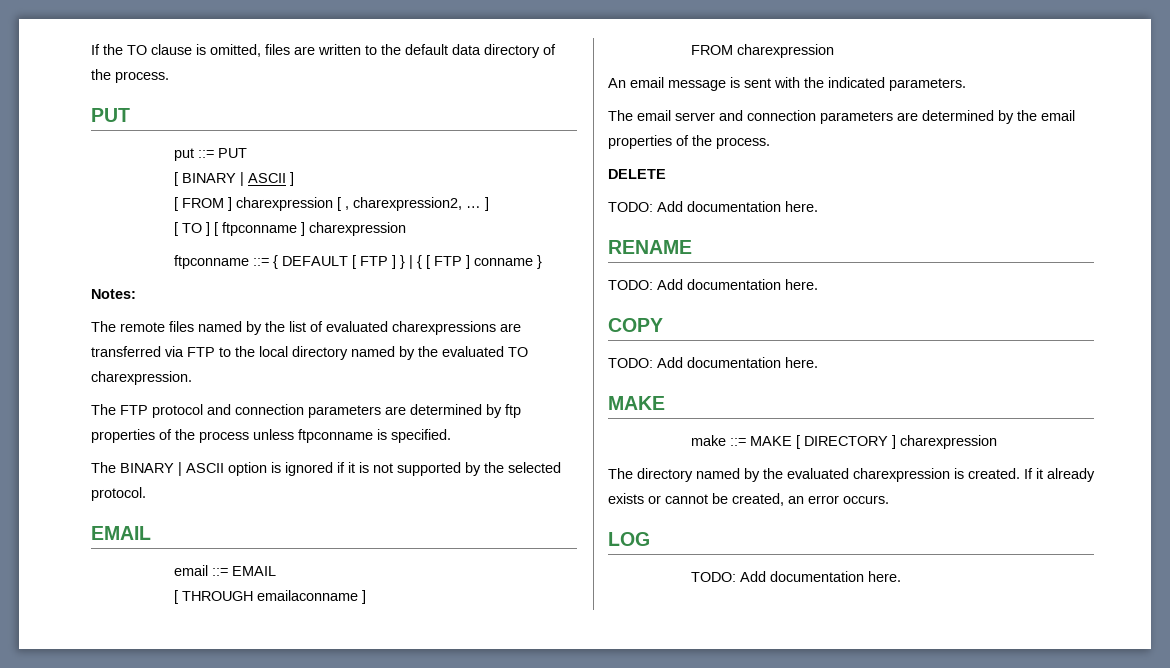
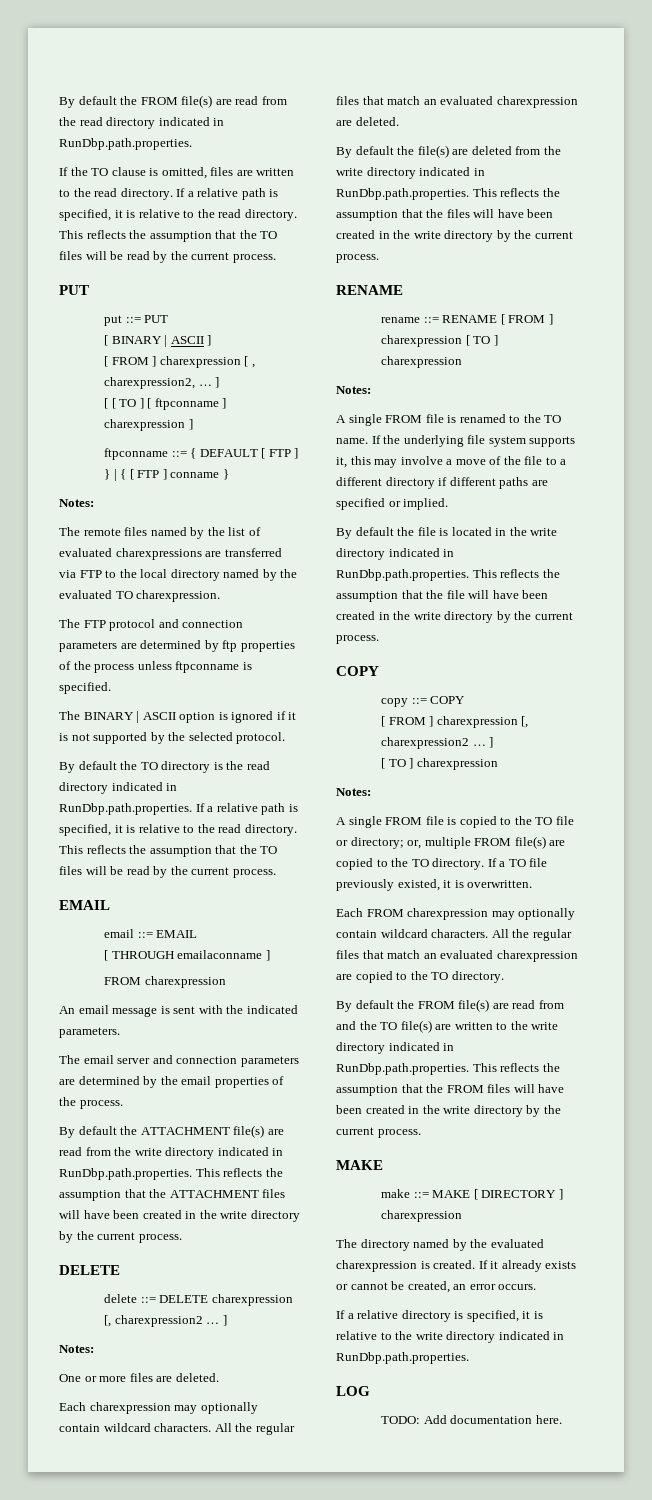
(91, 49) none -> [59,95,287,108] [59,117,225,129] [59,138,192,150] By default the FROM file(s) are read from the read directory indicated in RunDbp.path.properties. //
[405,44,556,58] [91,69,111,80] default data directory of the -> [94,188,279,200] [59,209,297,221] [59,230,278,242] [59,251,230,263] read directory. If a relative path is specified, it is relative to the read directory. This reflects the assumption that the TO files will be read by the current
(178, 229) none -> [111,398,116,409] [
(406, 229) none -> [188,419,193,430] ]
(146, 494) none -> [59,761,270,773] [59,782,178,794] [59,803,298,815] [59,824,297,836] [59,845,278,857] [59,866,276,878] // By default the TO directory is the read directory indicated in RunDbp.path.properties. If a relative path is specified, it is relative to the read directory. This reflects the assumption that the TO files will be read by the current process.
[608,169,666,179] [608,201,818,212] [608,240,692,254] [608,279,818,290] [608,318,663,332] [608,357,818,368] DELETE // TODO: Add documentation here. // RENAME // TODO: Add documentation here. // COPY // TODO: Add documentation here. -> [59,1125,284,1138] [59,1147,284,1159] [59,1168,283,1180] [59,1189,286,1201] [59,1210,300,1222] [59,1231,182,1243] [59,1265,120,1275] [104,1294,293,1306] [104,1315,227,1327] [59,1345,94,1353] [59,1373,219,1382] [59,1402,258,1414] [59,1423,295,1435] [336,96,578,108] [336,117,399,126] [336,145,561,158] [336,167,485,179] [336,188,560,200] [336,209,554,221] [336,230,573,242] [336,254,379,263] [336,285,403,295] [381,314,553,325] [381,335,498,347] [381,356,463,368] [336,386,371,394] [336,414,562,426] [336,435,576,447] [336,456,567,468] [336,477,548,489] [336,498,449,510] [336,527,558,539] [336,548,455,560] [336,569,560,581] [336,590,549,602] [336,611,573,623] [336,635,379,644] [336,666,379,676] [381,696,466,707] [381,716,529,728] [381,737,494,749] [381,758,498,770] [336,788,371,796] [336,816,574,828] [336,836,566,849] [336,858,548,870] [336,879,533,891] [336,908,576,920] [336,929,572,941] [336,950,578,962] [336,971,504,983] [336,999,564,1012] [336,1020,559,1033] [336,1042,455,1054] [336,1063,560,1075] [336,1084,565,1096] [336,1105,561,1117] [336,1127,421,1138] By default the ATTACHMENT file(s) are read from the write directory indicated in RunDbp.path.properties. This reflects the assumption that the ATTACHMENT files will have been created in the write directory by the current process. // DELETE // delete ::= DELETE charexpression [, charexpression2 … ] // Notes: // One or more files are deleted. // Each charexpression may optionally contain wildcard characters. All the regular files that match an evaluated charexpression are deleted. // By default the file(s) are deleted from the write directory indicated in RunDbp.path.properties. This reflects the assumption that the files will have been created in the write directory by the current process. // RENAME // rename ::= RENAME [ FROM ] charexpression [ TO ] charexpression // Notes: // A single FROM file is renamed to the TO name. If the underlying file system supports it, this may involve a move of the file to a different directory if different paths are specified or implied. // By default the file is located in the write directory indicated in RunDbp.path.properties. This reflects the assumption that the file will have been created in the write directory by the current process. // COPY // copy ::= COPY // [ FROM ] charexpression [, charexpression2 … ] // [ TO ] charexpression // Notes: // A single FROM file is copied to the TO file or directory; or, multiple FROM file(s) are copied to the TO directory. If a TO file previously existed, it is overwritten. // Each FROM charexpression may optionally contain wildcard characters. All the regular files that match an evaluated charexpression are copied to the TO directory. // By default the FROM file(s) are read from and the TO file(s) are written to the write directory indicated in RunDbp.path.properties. This reflects the assumption that the FROM files will have been created in the write directory by the current process.
(889, 499) none -> [336,1310,543,1322] [336,1331,565,1343] [336,1352,469,1364] // If a relative directory is specified, it is relative to the write directory indicated in RunDbp.path.properties.

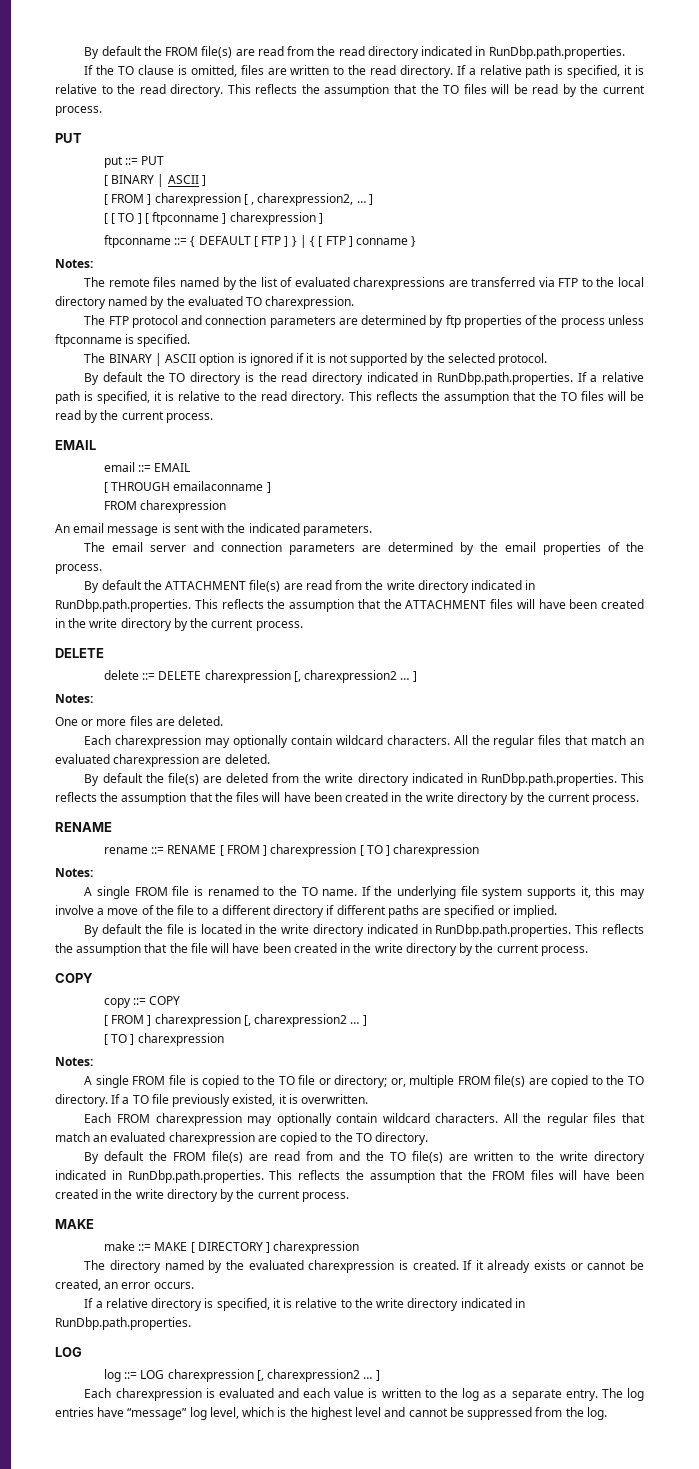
[381,1415,562,1424] TODO: Add documentation here. -> [103,1369,380,1382] [84,1388,645,1401] [55,1407,607,1420] log ::= LOG charexpression [, charexpression2 … ] // Each charexpression is evaluated and each value is written to the log as a separate entry. The log entries have “message” log level, which is the highest level and cannot be suppressed from the log.

